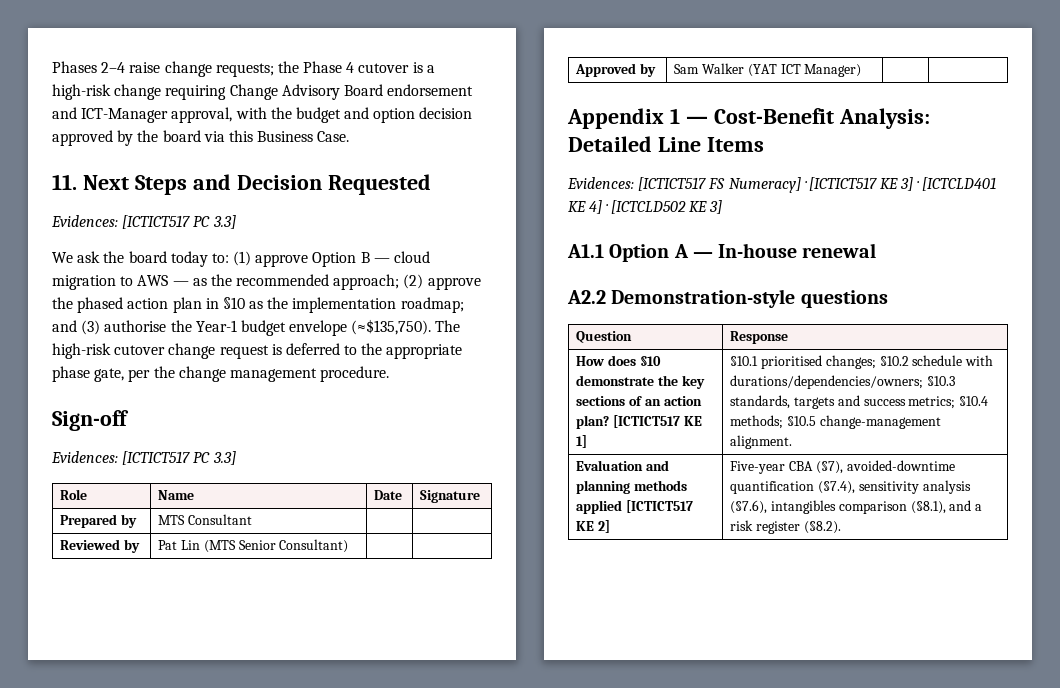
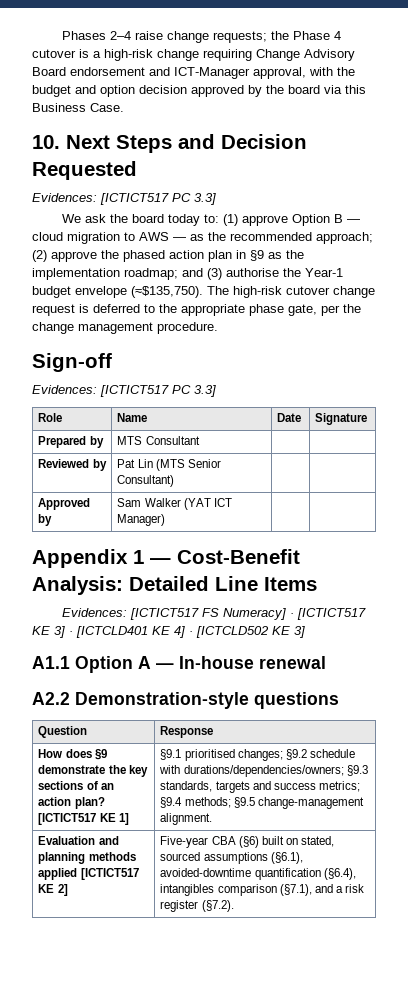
[52,174,77,190] 11. -> [32,135,60,149] 10.
[222,297,245,309] §10 -> [250,250,264,261] §9
[639,356,661,366] §10 -> [94,749,107,760] §9
[730,356,759,366] §10.1 -> [160,749,182,760] §9.1
[879,356,909,366] §10.2 -> [285,749,307,760] §9.2
[927,376,956,386] §10.3 -> [346,765,368,776] §9.3
[959,396,989,406] [730,415,817,429] §10.4 methods; §10.5 -> [160,797,255,808] §9.4 methods; §9.5
[815,460,955,474] [730,480,971,494] [730,500,768,514] (§7), avoided-downtime quantification (§7.4), sensitivity analysis (§7.6), -> [238,836,334,848] [160,852,303,864] [160,868,356,880] (§6) built on stated, sourced assumptions (§6.1), avoided-downtime quantification (§6.4),
[910,501,946,514] (§8.1), -> [279,884,312,896] (§7.1),
[803,521,841,534] (§8.2). -> [201,900,234,912] (§7.2).

